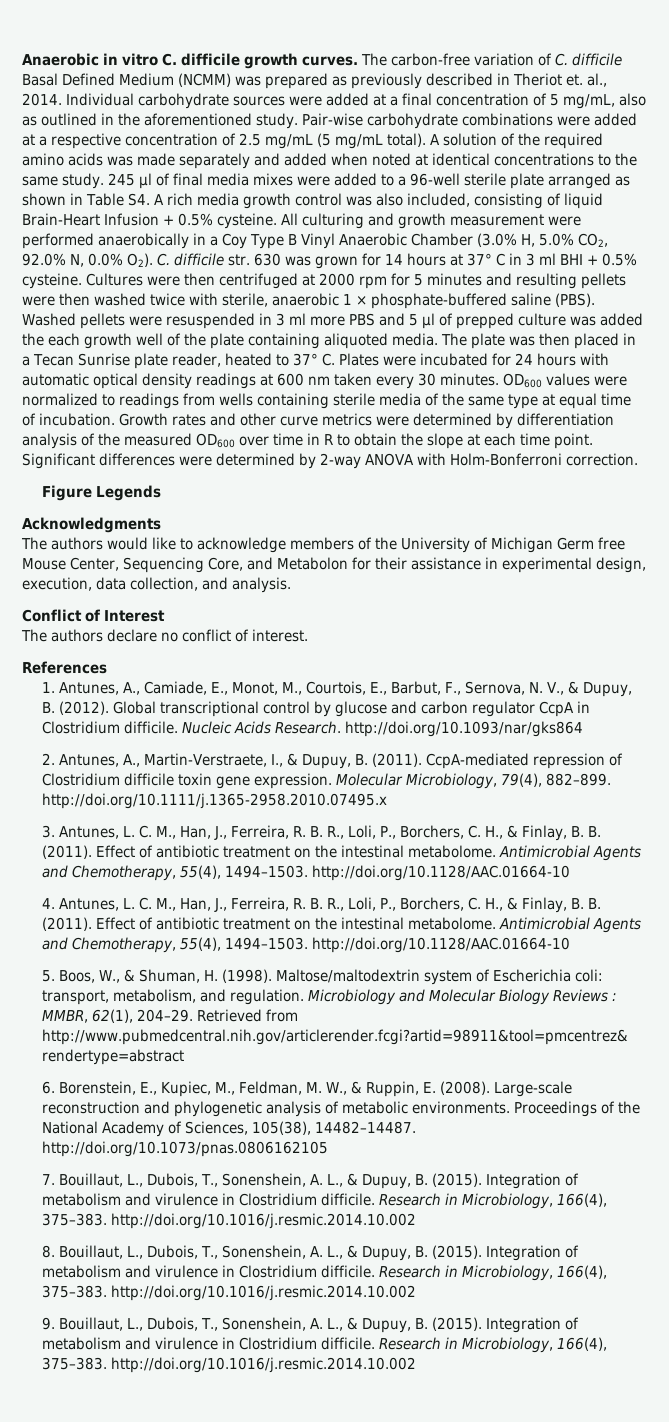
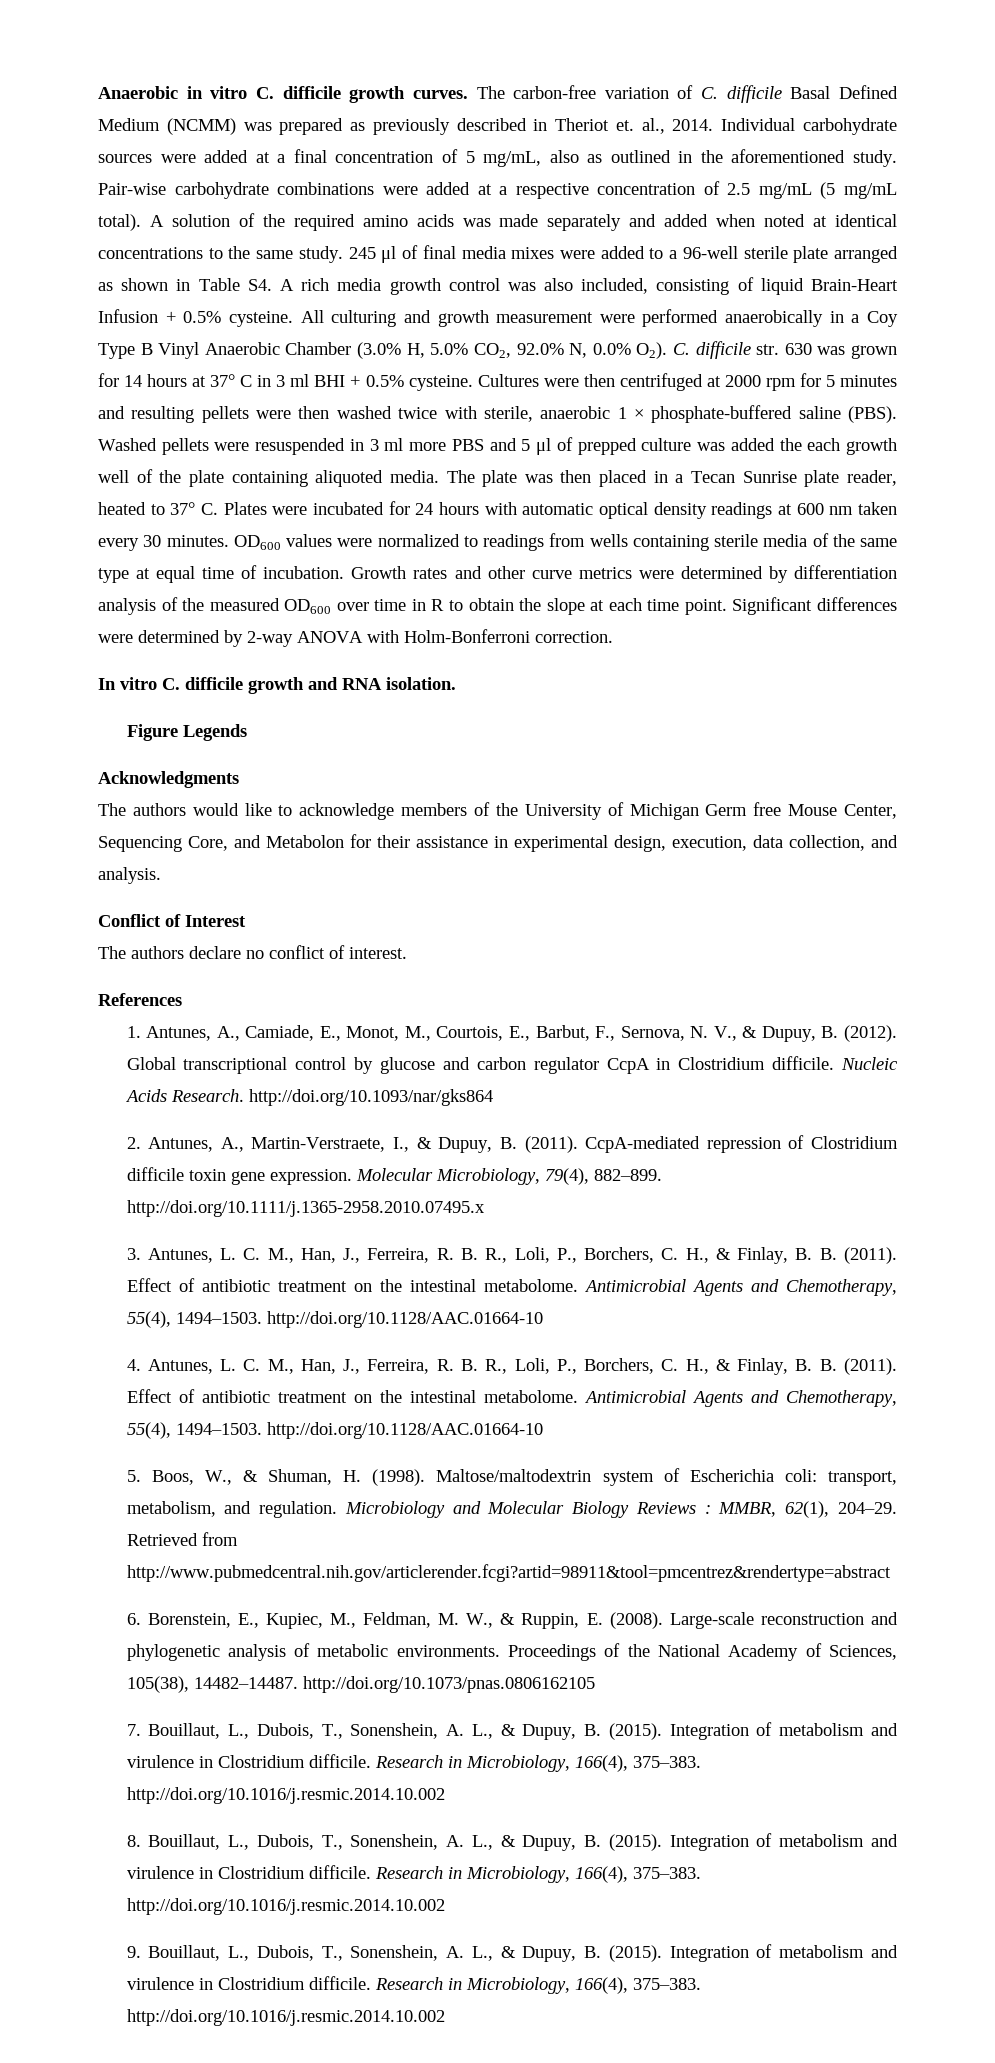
(638, 459) none -> [98,677,456,694] // In vitro C. difficile growth and RNA isolation.

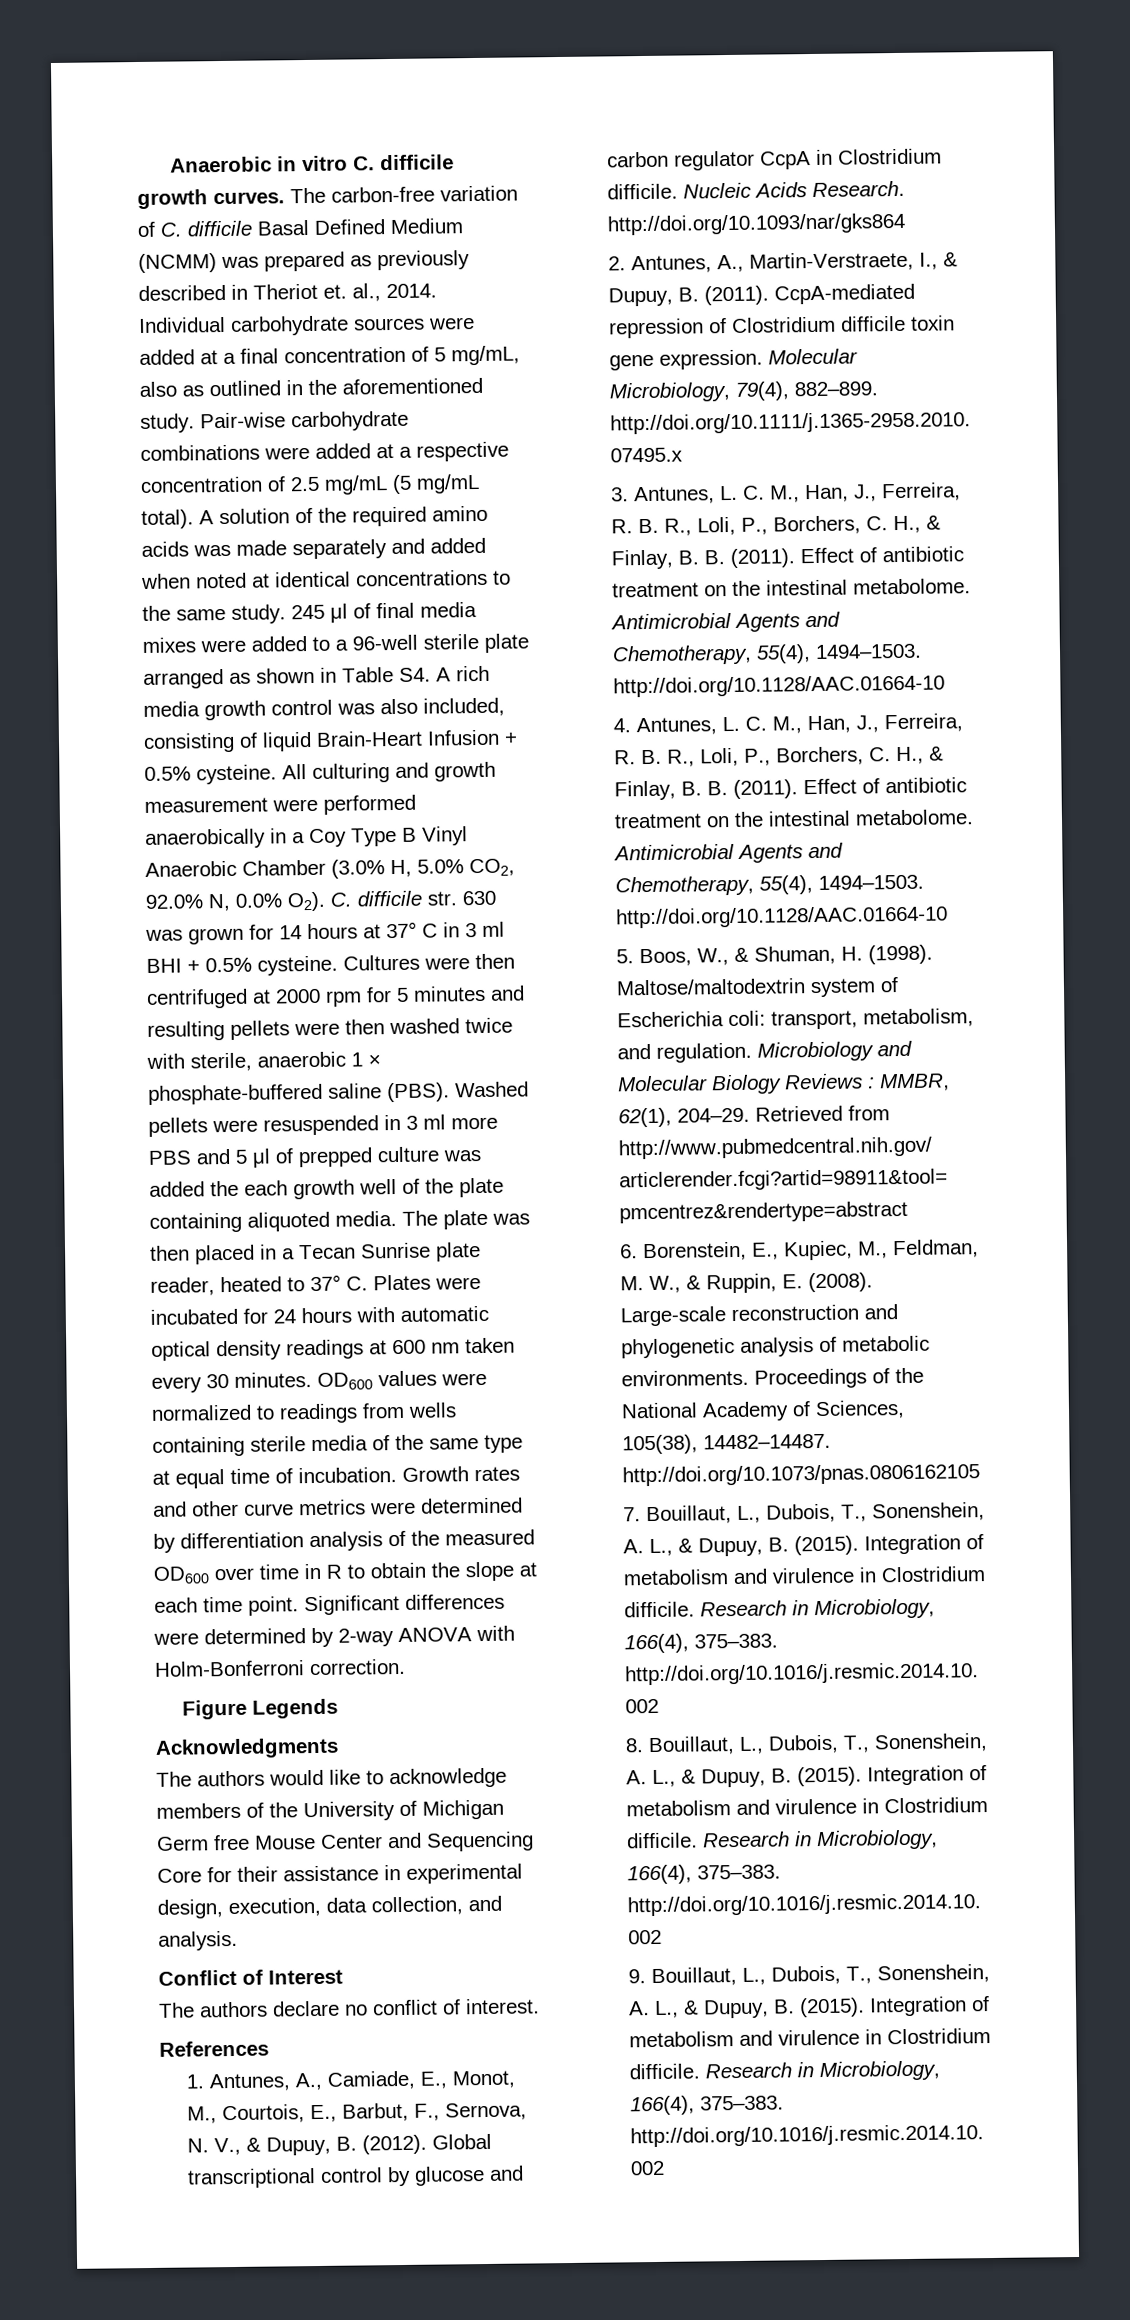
[98,677,456,694] // In vitro C. difficile growth and RNA isolation. -> (406, 1667) none
[844,804,898,819] [98,835,344,852] Center, Sequencing Core, and Metabolon -> [320,1831,534,1852] [157,1868,202,1883] Center and Sequencing Core

